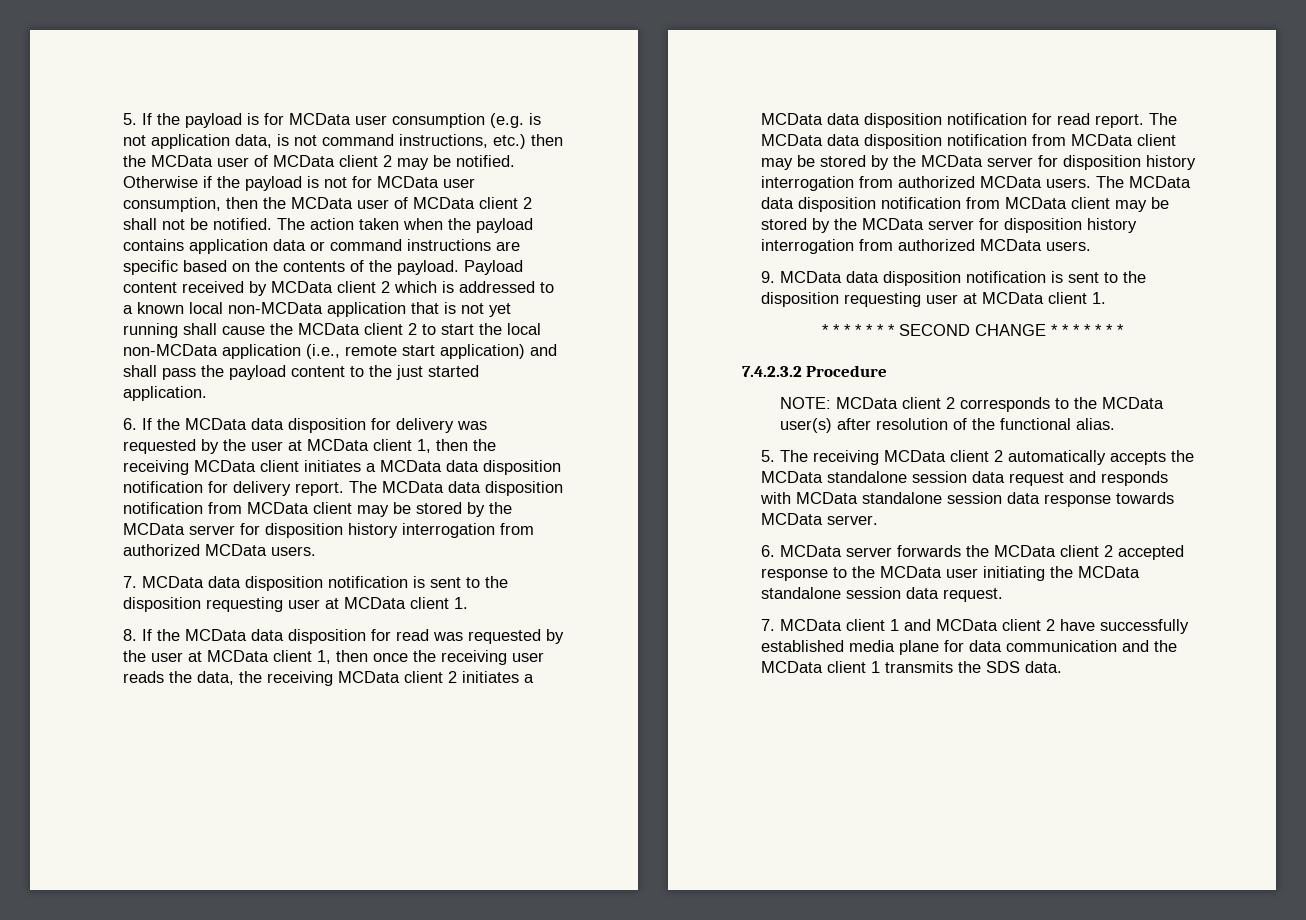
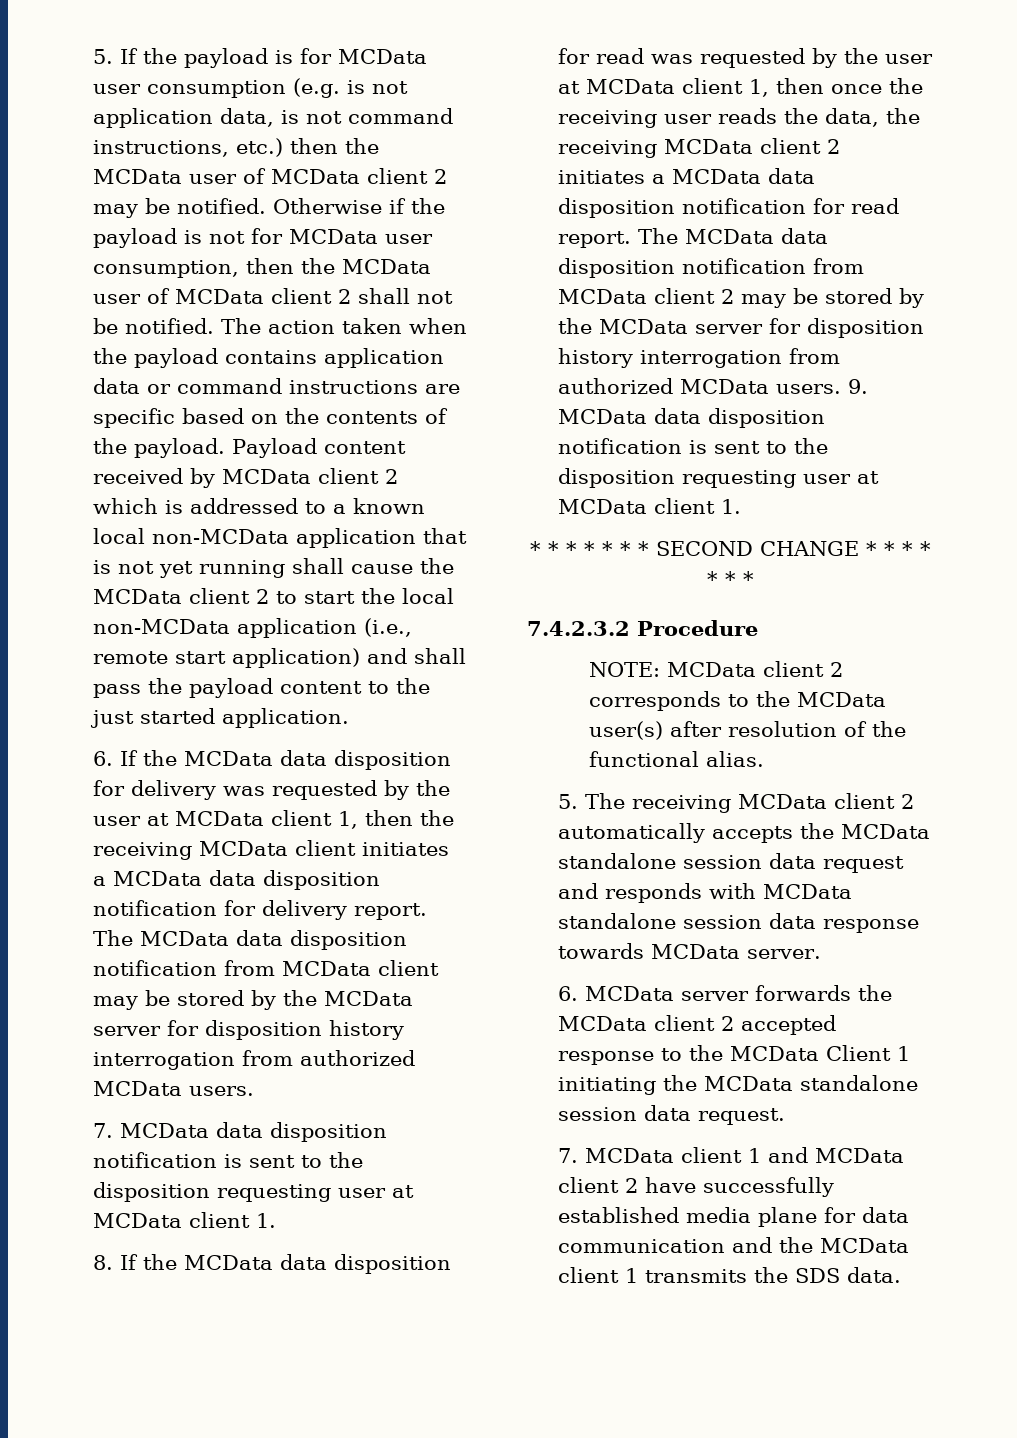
(1176, 140) none -> [720,289,734,304] 2
[1095,176,1191,188] [760,197,1169,212] [760,218,1137,233] [760,239,1091,254] The MCData data disposition notification from MCData client may be stored by the MCData server for disposition history interrogation from authorized MCData users. // -> (841, 389) none
[945,568,978,578] user -> [825,1045,910,1061] Client 1

